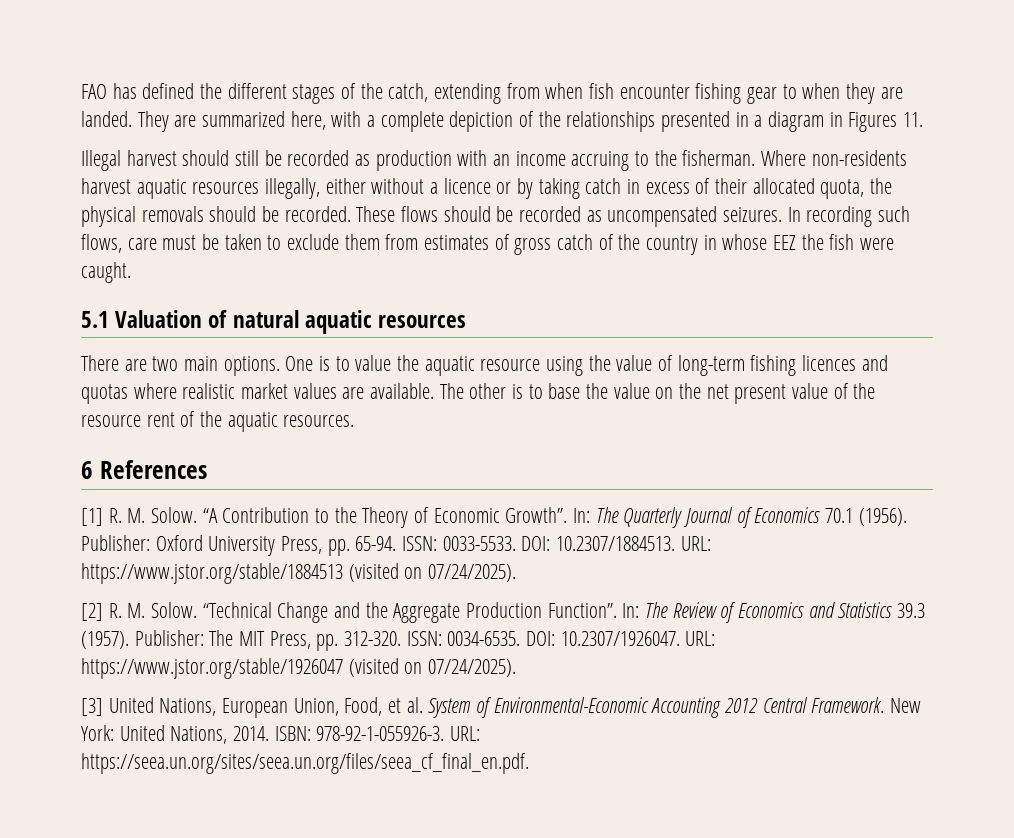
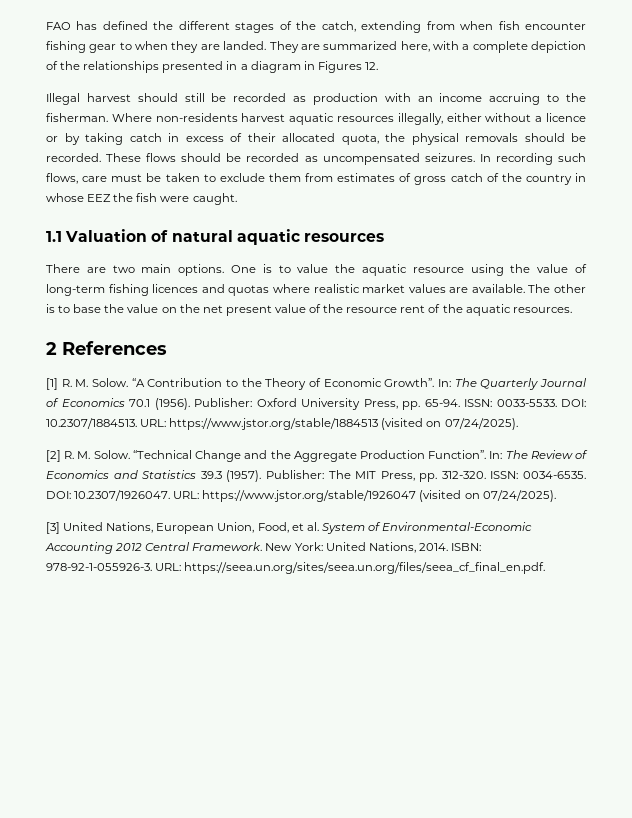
[903,112,924,127] 11. -> [364,62,378,70] 12.
[81,311,109,328] 5.1 -> [46,231,62,242] 1.1
[81,461,93,479] 6 -> [46,342,57,355] 2

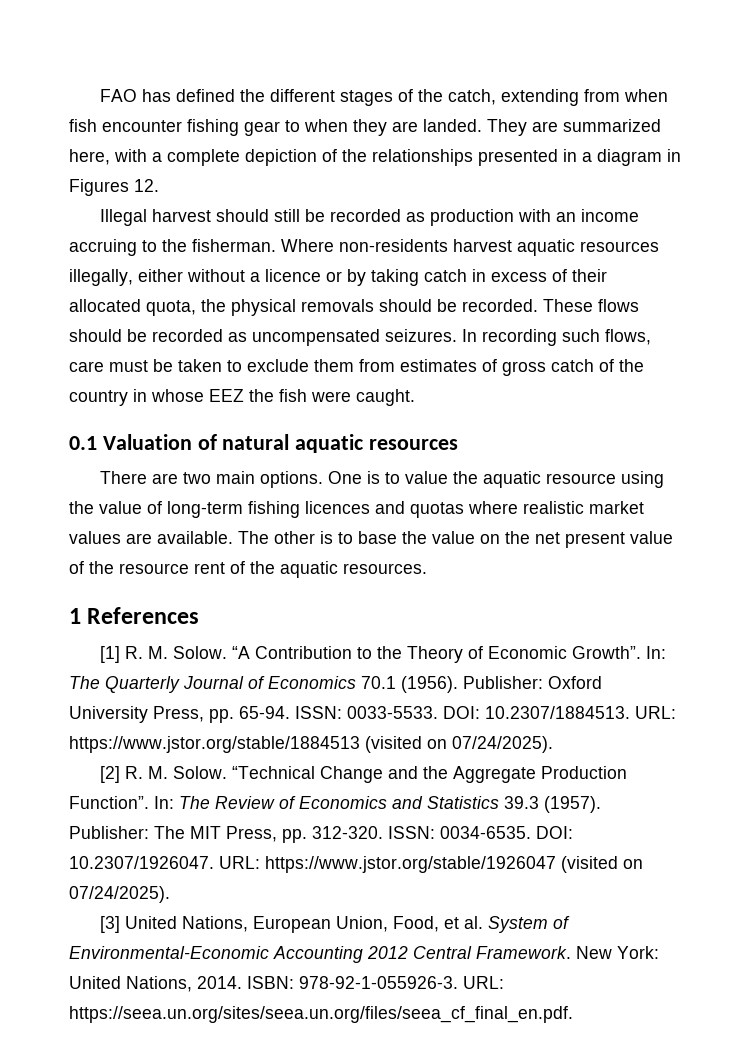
[46,231,62,242] 1.1 -> [69,436,97,450] 0.1
[46,342,57,355] 2 -> [69,608,81,624] 1

